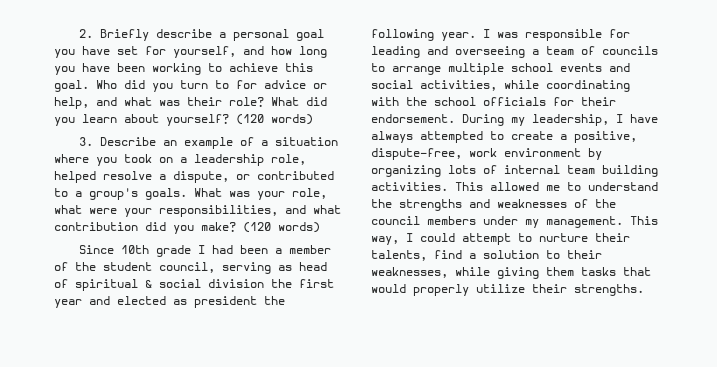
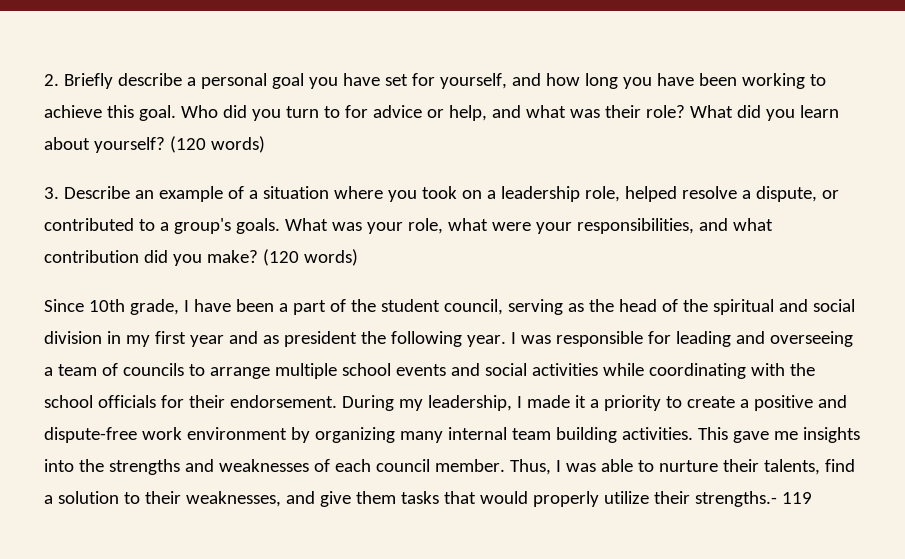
[156,245,234,257] grade I had -> [129,299,231,315] grade, I have
[289,245,332,254] member -> [292,300,326,315] part
(292, 268) none -> [588,299,614,312] the
[75,279,292,291] spiritual & social division the -> [682,299,855,315] [44,331,150,347] the spiritual and social division in my
[117,296,166,305] elected -> (258, 337) none
[420,80,497,91] activities, -> [531,363,598,376] activities
[630,114,658,123] [371,131,637,143] [371,148,462,160] have always attempted to create a positive, dispute-free, -> [526,395,847,411] [44,427,137,443] made it a priority to create a positive and dispute-free
[448,165,497,174] lots of -> [399,431,443,443] many
[490,182,658,191] allowed me to understand -> [732,427,860,443] [44,459,74,472] gave me insights into
[595,199,616,208] [371,216,658,228] [371,233,511,245] the council members under my management. This way, I could attempt -> [334,459,633,475] each council member. Thus, I was able
[455,267,539,279] while giving -> [285,491,351,507] and give
[574,284,644,296] strengths. -> [694,491,812,507] strengths.- 119

